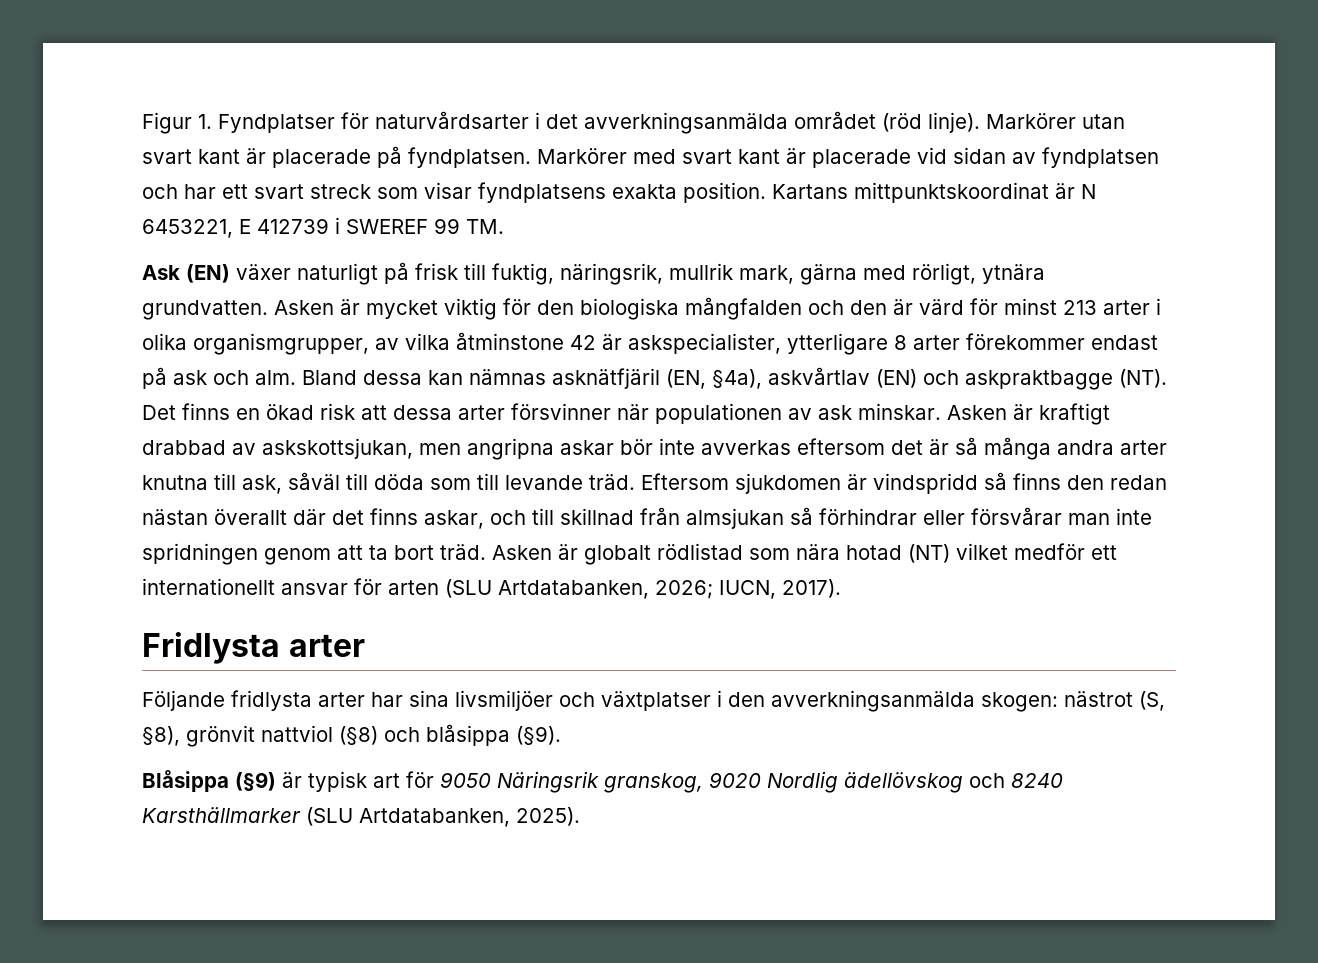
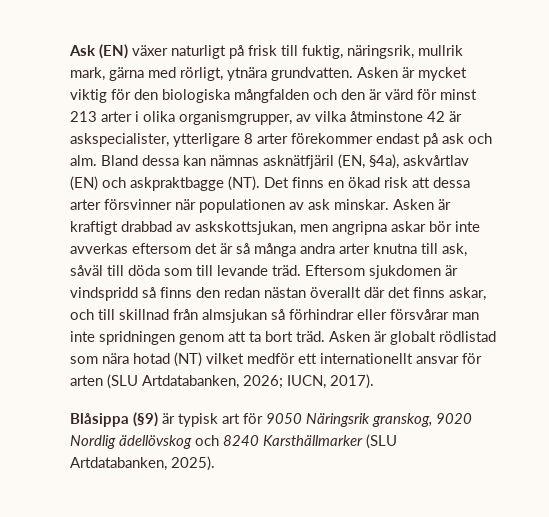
[142,111,1125,134] [142,146,1159,168] [142,182,1096,203] [142,217,504,238] Figur 1. Fyndplatser för naturvårdsarter i det avverkningsanmälda området (röd linje). Markörer utan svart kant är placerade på fyndplatsen. Markörer med svart kant är placerade vid sidan av fyndplatsen och har ett svart streck som visar fyndplatsens exakta position. Kartans mittpunktskoordinat är N 6453221, E 412739 i SWEREF 99 TM. // -> (69, 50) none
[142,632,365,664] [142,690,1165,712] [142,724,561,747] // Fridlysta arter // Följande fridlysta arter har sina livsmiljöer och växtplatser i den avverkningsanmälda skogen: nästrot (S, §8), grönvit nattviol (§8) och blåsippa (§9). -> (374, 381) none

